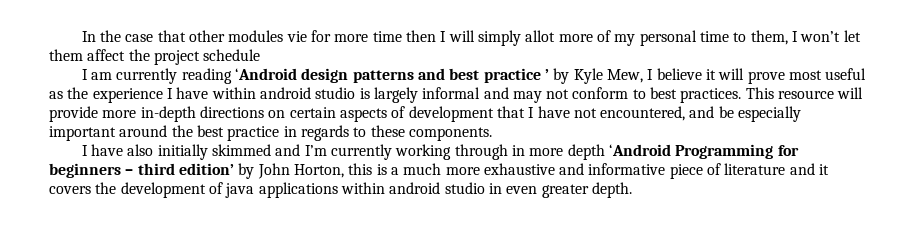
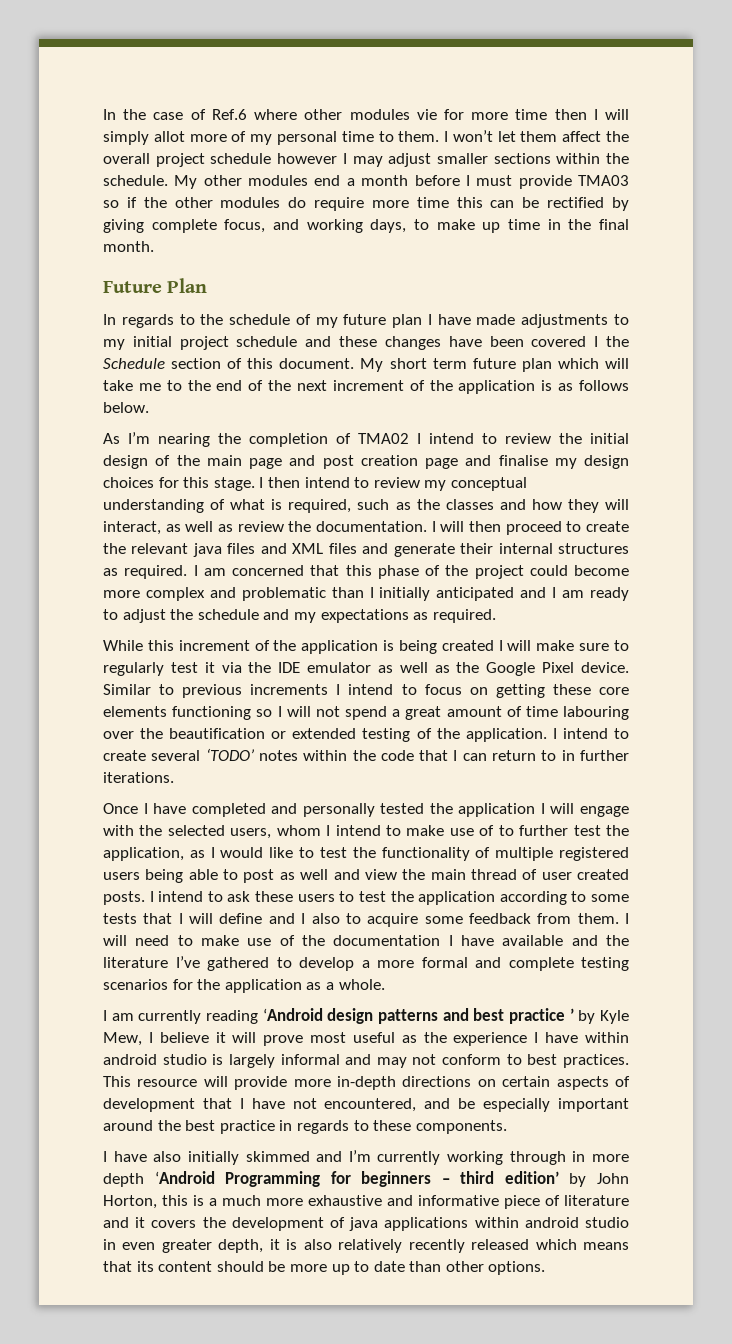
[157,30,186,42] that -> [190,109,298,120] of Ref.6 where
[750,30,788,45] them, -> [398,131,440,142] them.
[153,49,261,65] project schedule -> [103,153,629,167] [103,175,629,189] [103,197,630,211] [103,219,630,233] [103,241,154,252] [103,278,208,293] [103,314,629,328] [103,336,629,350] [103,358,629,372] [103,380,629,394] [103,402,149,413] [103,432,629,447] [103,455,629,469] [103,477,527,491] [103,499,629,513] [103,521,629,535] [103,543,629,557] [103,565,629,579] [103,587,630,601] [103,609,496,623] [103,640,630,654] [103,662,630,676] [103,684,629,698] [103,706,629,720] [103,728,629,742] [103,748,629,761] [103,772,174,783] [103,803,629,817] [103,825,630,839] [103,847,629,861] [103,869,629,883] [103,891,629,905] [103,913,629,927] [103,935,629,946] [103,956,629,971] [103,979,385,993] overall project schedule however I may adjust smaller sections within the schedule. My other modules end a month before I must provide TMA03 so if the other modules do require more time this can be rectified by giving complete focus, and working days, to make up time in the final month. // Future Plan // In regards to the schedule of my future plan I have made adjustments to my initial project schedule and these changes have been covered I the Schedule section of this document. My short term future plan which will take me to the end of the next increment of the application is as follows below. // As I’m nearing the completion of TMA02 I intend to review the initial design of the main page and post creation page and finalise my design choices for this stage. I then intend to review my conceptual understanding of what is required, such as the classes and how they will interact, as well as review the documentation. I will then proceed to create the relevant java files and XML files and generate their internal structures as required. I am concerned that this phase of the project could become more complex and problematic than I initially anticipated and I am ready to adjust the schedule and my expectations as required. // While this increment of the application is being created I will make sure to regularly test it via the IDE emulator as well as the Google Pixel device. Similar to previous increments I intend to focus on getting these core elements functioning so I will not spend a great amount of time labouring over the beautification or extended testing of the application. I intend to create several ‘TODO’ notes within the code that I can return to in further iterations. // Once I have completed and personally tested the application I will engage with the selected users, whom I intend to make use of to further test the application, as I would like to test the functionality of multiple registered users being able to post as well and view the main thread of user created posts. I intend to ask these users to test the application according to some tests that I will define and I also to acquire some feedback from them. I will need to make use of the documentation I have available and the literature I’ve gathered to develop a more formal and complete testing scenarios for the application as a whole.
[591,182,632,198] depth. -> [218,1239,629,1253] [103,1261,546,1275] depth, it is also relatively recently released which means that its content should be more up to date than other options.

